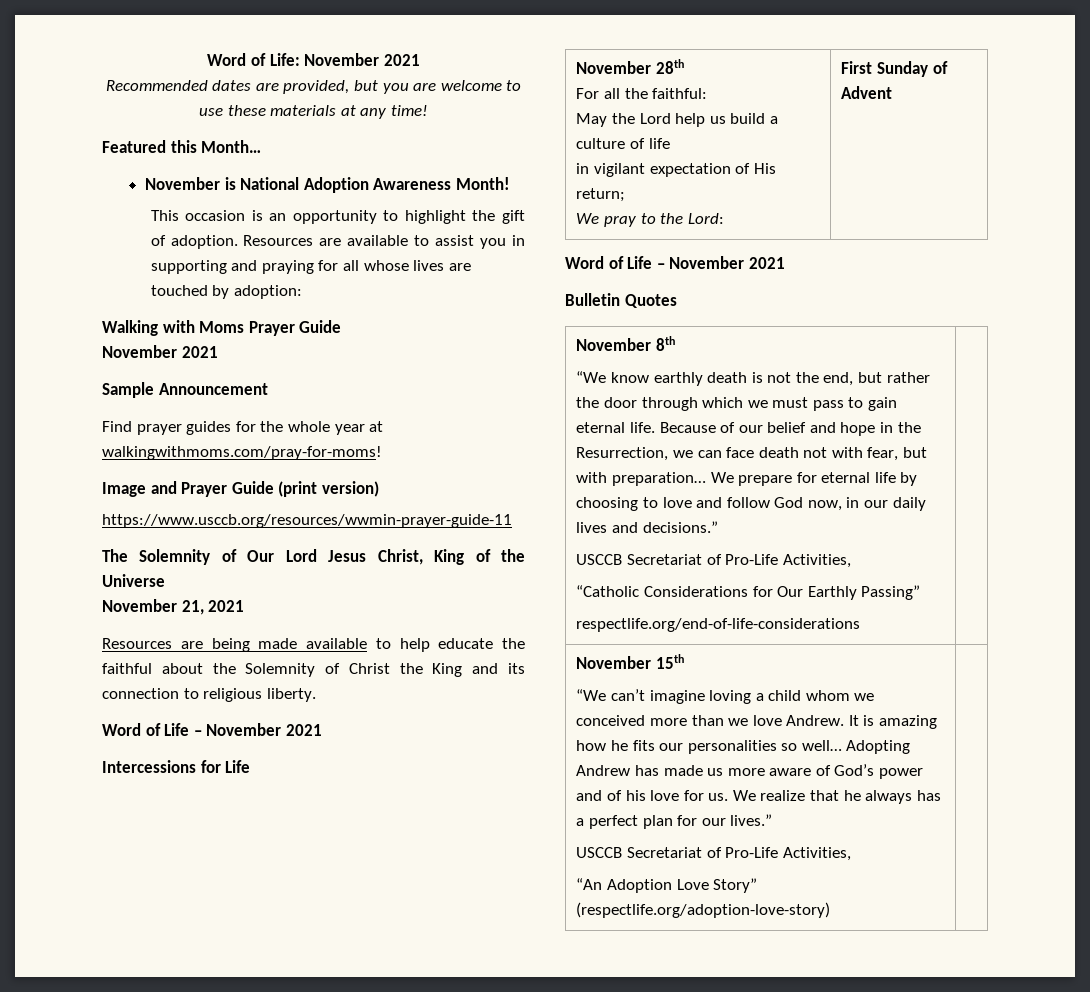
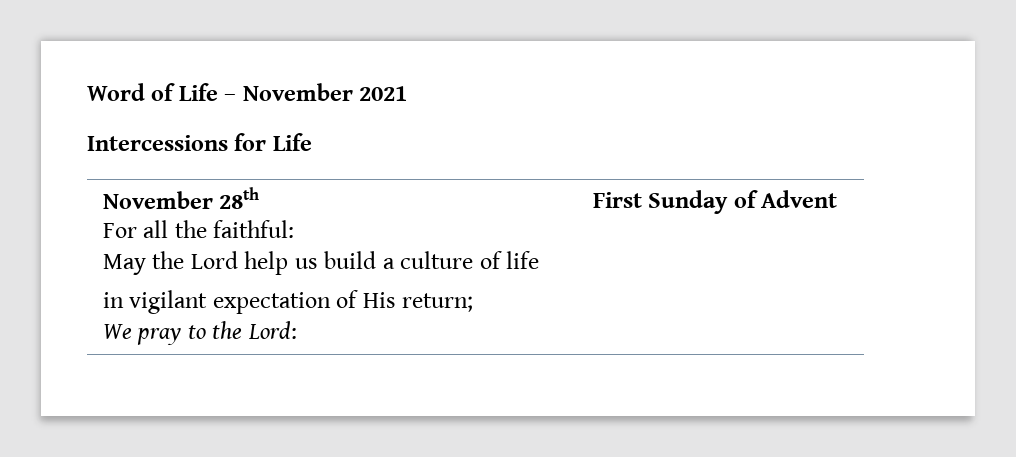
[207,53,420,66] [105,80,522,94] [199,105,428,119] [102,140,262,153] [145,177,510,193] [150,210,525,224] [150,235,525,249] [150,260,471,274] [150,285,302,299] [102,320,342,336] [102,345,218,358] [102,382,268,398] [102,421,384,435] [102,446,382,460] [102,481,379,497] [102,514,512,528] [102,549,525,565] [102,574,165,587] [102,599,245,615] [102,638,525,652] [102,663,525,677] [102,688,316,702] [102,723,161,736] Word of Life: November 2021 // Recommended dates are provided, but you are welcome to use these materials at any time! // Featured this Month… // November is National Adoption Awareness Month! // This occasion is an opportunity to highlight the gift of adoption. Resources are available to assist you in supporting and praying for all whose lives are touched by adoption: // Walking with Moms Prayer Guide // November 2021 // Sample Announcement // Find prayer guides for the whole year at walkingwithmoms.com/pray-for-moms! // Image and Prayer Guide (print version) // https://www.usccb.org/resources/wwmin-prayer-guide-11 // The Solemnity of Our Lord Jesus Christ, King of the Universe // November 21, 2021 // Resources are being made available to help educate the faithful about the Solemnity of Christ the King and its connection to religious liberty. // Word of -> [87,83,176,101] Word of
[565,256,785,269] [565,293,677,308] [576,336,675,351] [576,371,930,386] [576,397,898,411] [576,422,921,436] [576,447,928,461] [576,472,918,486] [576,497,926,511] [576,521,718,533] [576,554,851,568] [576,585,921,600] [576,618,861,632] [576,654,684,669] [576,689,875,704] [576,715,938,729] [576,740,911,754] [576,764,924,779] [576,790,941,804] [576,814,773,829] [576,847,851,861] [576,878,758,893] [576,902,831,918] // Word of Life – November 2021 // Bulletin Quotes // November 8th // “We know earthly death is not the end, but rather the door through which we must pass to gain eternal life. Because of our belief and hope in the Resurrection, we can face death not with fear, but with preparation… We prepare for eternal life by choosing to love and follow God now, in our daily lives and decisions.” // USCCB Secretariat of Pro-Life Activities, // “Catholic Considerations for Our Earthly Passing” // respectlife.org/end-of-life-considerations | // November 15th // “We can’t imagine loving a child whom we conceived more than we love Andrew. It is amazing how he fits our personalities so well… Adopting Andrew has made us more aware of God’s power and of his love for us. We realize that he always has a perfect plan for our lives.” // USCCB Secretariat of Pro-Life Activities, // “An Adoption Love Story” (respectlife.org/adoption-love-story) | -> (838, 199) none

